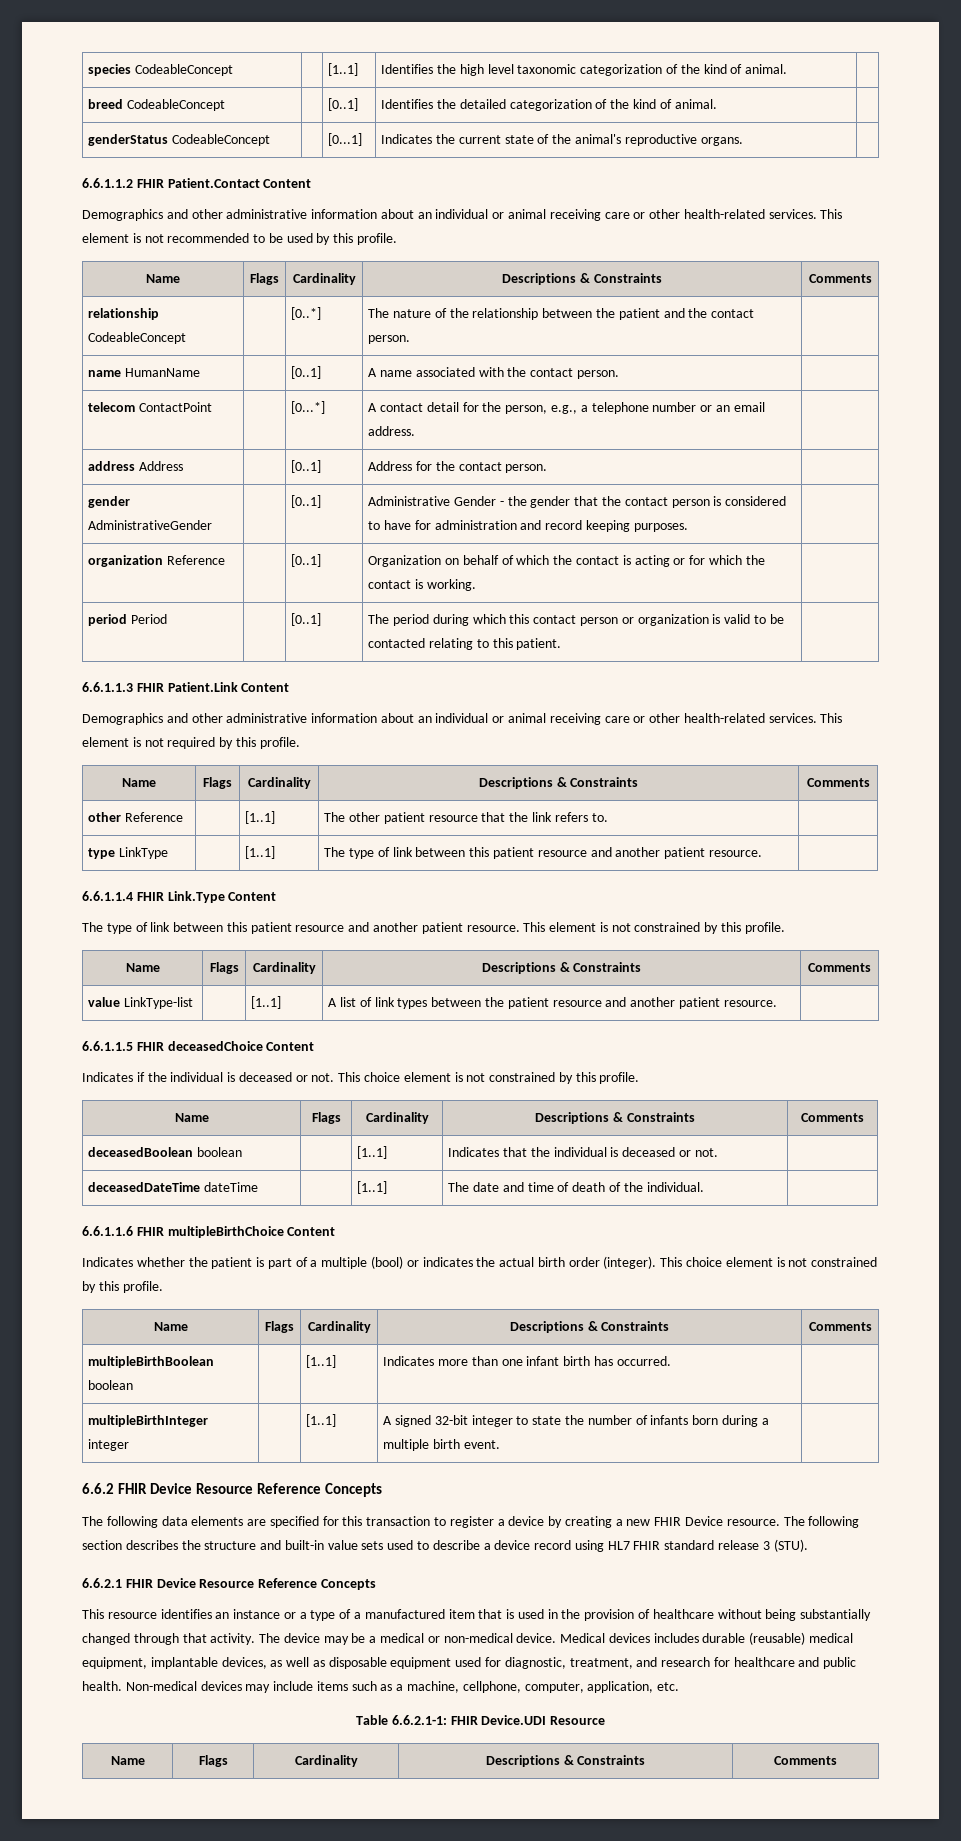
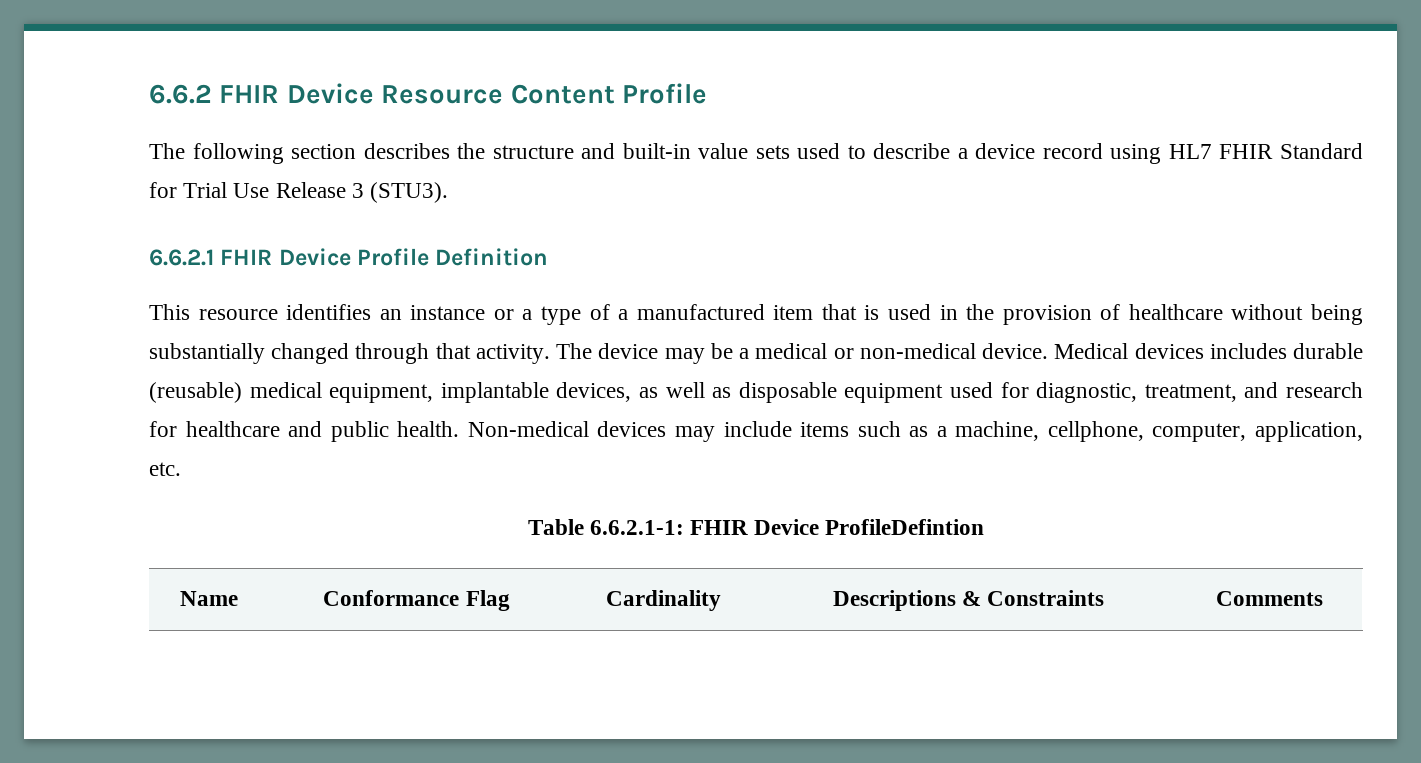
[88,64,234,76] [328,63,359,76] [381,64,788,76] [88,99,226,111] [328,98,359,111] [381,99,717,111] [88,134,271,146] [328,133,363,146] [381,134,743,146] [82,178,312,188] [82,209,843,221] [82,233,398,245] [146,274,180,283] [250,273,279,285] [292,273,356,285] [502,273,662,285] [808,274,872,283] [88,308,160,320] [88,332,187,344] [291,307,322,320] [368,308,755,320] [368,335,411,344] [88,368,201,377] [291,366,322,379] [368,367,619,379] [88,402,213,412] [291,401,326,414] [368,402,765,414] [368,426,416,436] [88,461,184,471] [291,460,322,473] [368,461,548,473] [88,496,131,508] [88,520,213,530] [291,495,322,508] [368,496,787,508] [368,520,688,532] [88,555,226,567] [291,554,322,567] [368,555,765,567] [368,579,476,591] [88,614,168,626] [291,613,322,626] [368,614,784,626] [368,638,562,650] [82,682,290,692] [82,713,843,725] [82,737,300,749] [122,778,156,787] [203,777,232,789] [247,777,311,789] [478,777,639,789] [806,778,870,787] [88,812,184,822] [245,811,276,824] [324,812,608,824] [88,847,169,859] [245,846,276,859] [324,847,762,859] [82,891,277,903] [82,922,785,934] [125,963,160,972] [209,962,239,974] [252,962,316,974] [481,962,642,974] [808,963,871,972] [88,997,194,1009] [251,996,282,1009] [328,997,777,1009] [82,1041,315,1051] [82,1072,640,1084] [174,1113,209,1122] [311,1112,341,1124] [365,1112,429,1124] [535,1112,695,1124] [801,1113,864,1122] [88,1147,243,1157] [357,1146,388,1159] [448,1147,718,1157] [88,1182,259,1192] [357,1181,388,1194] [448,1182,704,1192] [82,1226,336,1238] [82,1256,878,1269] [82,1281,163,1293] [153,1322,188,1331] [265,1321,294,1333] [307,1321,371,1333] [509,1321,670,1333] [808,1322,872,1331] [88,1356,215,1368] [88,1380,134,1390] [306,1355,337,1368] [383,1356,671,1366] [88,1415,209,1427] [88,1439,130,1451] [306,1414,337,1427] [383,1415,769,1427] [383,1439,500,1451] species CodeableConcept | | [1..1] | Identifies the high level taxonomic categorization of the kind of animal. | // breed CodeableConcept | | [0..1] | Identifies the detailed categorization of the kind of animal. | // genderStatus CodeableConcept | | [0...1] | Indicates the current state of the animal's reproductive organs. | // 6.6.1.1.2 FHIR Patient.Contact Content // Demographics and other administrative information about an individual or animal receiving care or other health-related services. This element is not recommended to be used by this profile. // Name | Flags | Cardinality | Descriptions & Constraints | Comments // relationship CodeableConcept | | [0..*] | The nature of the relationship between the patient and the contact person. | // name HumanName | | [0..1] | A name associated with the contact person. | // telecom ContactPoint | | [0...*] | A contact detail for the person, e.g., a telephone number or an email address. | // address Address | | [0..1] | Address for the contact person. | // gender AdministrativeGender | | [0..1] | Administrative Gender - the gender that the contact person is considered to have for administration and record keeping purposes. | // organization Reference | | [0..1] | Organization on behalf of which the contact is acting or for which the contact is working. | // period Period | | [0..1] | The period during which this contact person or organization is valid to be contacted relating to this patient. | // 6.6.1.1.3 FHIR Patient.Link Content // Demographics and other administrative information about an individual or animal receiving care or other health-related services. This element is not required by this profile. // Name | Flags | Cardinality | Descriptions & Constraints | Comments // other Reference | | [1..1] | The other patient resource that the link refers to. | // type LinkType | | [1..1] | The type of link between this patient resource and another patient resource. | // 6.6.1.1.4 FHIR Link.Type Content // The type of link between this patient resource and another patient resource. This element is not constrained by this profile. // Name | Flags | Cardinality | Descriptions & Constraints | Comments // value LinkType-list | | [1..1] | A list of link types between the patient resource and another patient resource. | // 6.6.1.1.5 FHIR deceasedChoice Content // Indicates if the individual is deceased or not. This choice element is not constrained by this profile. // Name | Flags | Cardinality | Descriptions & Constraints | Comments // deceasedBoolean boolean | | [1..1] | Indicates that the individual is deceased or not. | // deceasedDateTime dateTime | | [1..1] | The date and time of death of the individual. | // 6.6.1.1.6 FHIR multipleBirthChoice Content // Indicates whether the patient is part of a multiple (bool) or indicates the actual birth order (integer). This choice element is not constrained by this profile. // Name | Flags | Cardinality | Descriptions & Constraints | Comments // multipleBirthBoolean boolean | | [1..1] | Indicates more than one infant birth has occurred. | // multipleBirthInteger integer | | [1..1] | A signed 32-bit integer to state the number of infants born during a multiple birth event. | // -> (149, 94) none
[257,1483,383,1497] [82,1516,860,1528] Reference Concepts // The following data elements are specified for this transaction to register a device by creating a new FHIR Device resource. The following -> [510,83,708,104] [149,143,284,164] Content Profile // The following
[664,1539,808,1552] standard release 3 (STU). -> [1279,143,1363,159] [149,182,449,203] Standard for Trial Use Release 3 (STU3).
[199,1578,376,1590] Resource Reference Concepts -> [357,248,549,266] Profile Definition
[481,1715,606,1725] [110,1756,145,1765] [198,1755,228,1767] Device.UDI Resource // Name | Flags -> [754,519,985,535] [180,591,238,606] [323,590,510,611] Device ProfileDefintion // Name | Conformance Flag

